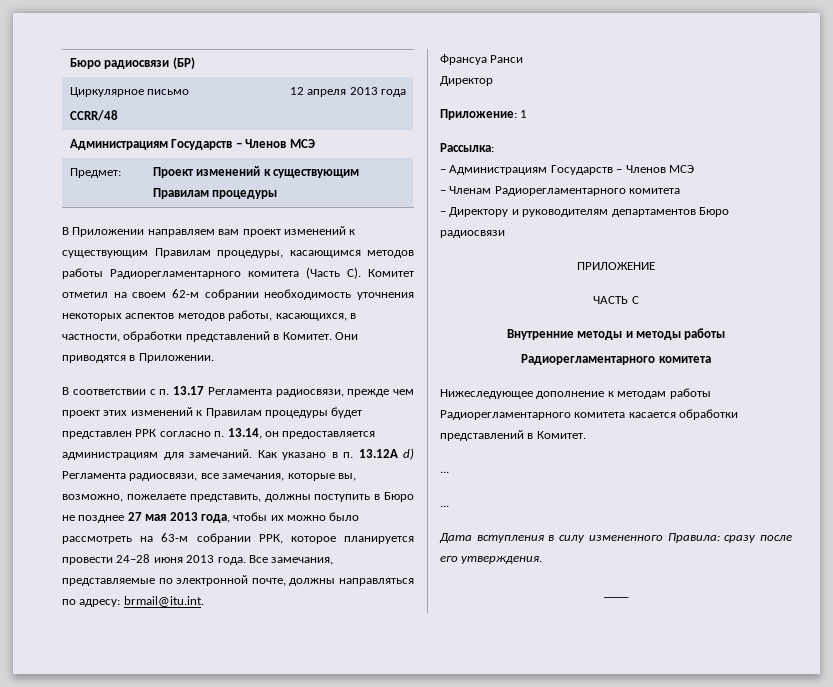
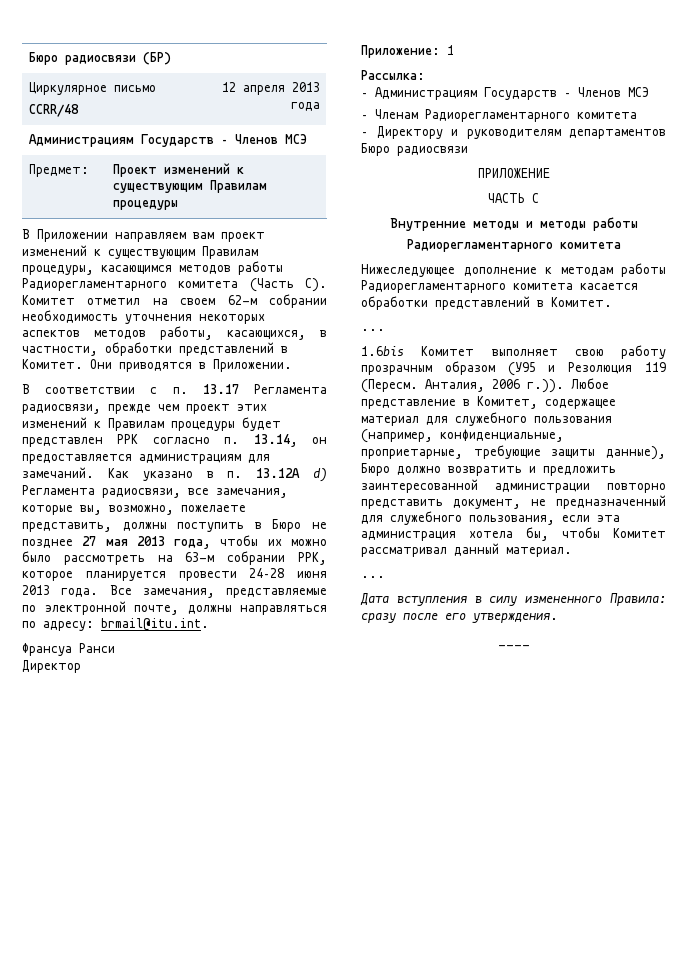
(449, 472) none -> [361,345,666,359] [361,361,666,376] [361,378,609,393] [361,396,616,409] [361,412,612,426] [361,429,564,443] [361,445,666,460] [361,463,616,476] [361,479,666,493] [361,495,666,509] [361,511,620,525] [361,527,666,541] [361,543,572,557] // 1.6bis Комитет выполняет свою работу прозрачным образом (У95 и Резолюция 119 (Пересм. Анталия, 2006 г.)). Любое представление в Комитет, содержащее материал для служебного пользования (например, конфиденциальные, проприетарные, требующие защиты данные), Бюро должно возвратить и предложить заинтересованной администрации повторно представить документ, не предназначенный для служебного пользования, если эта администрация хотела бы, чтобы Комитет рассматривал данный материал.

